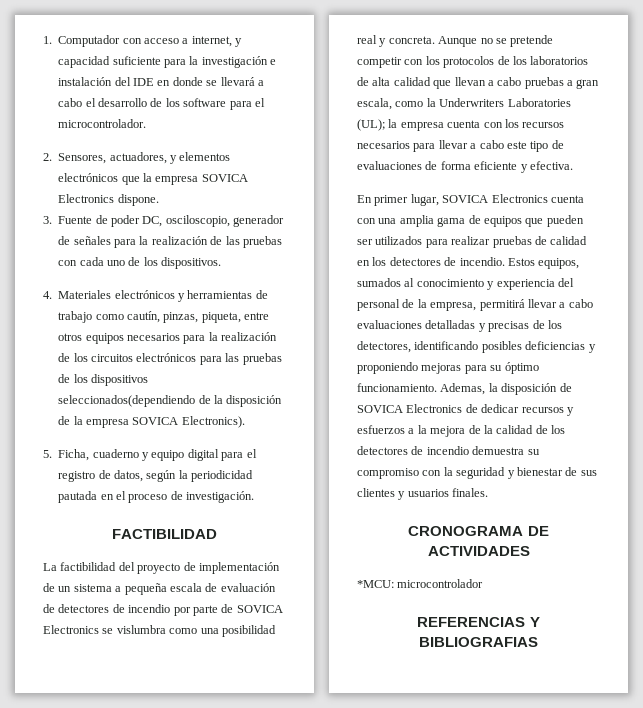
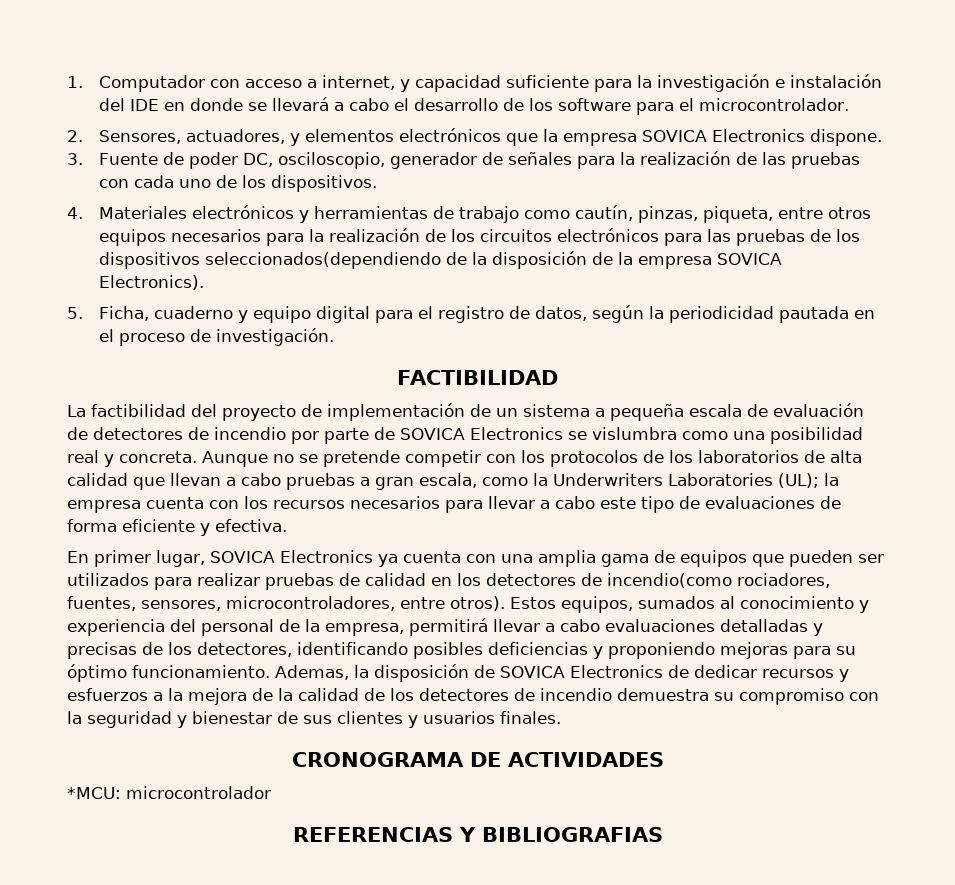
(548, 198) none -> [378,554,398,567] ya
[459,257,505,266] incendio. -> [607,573,830,588] [67,596,505,611] incendio(como rociadores, fuentes, sensores, microcontroladores, entre otros).

